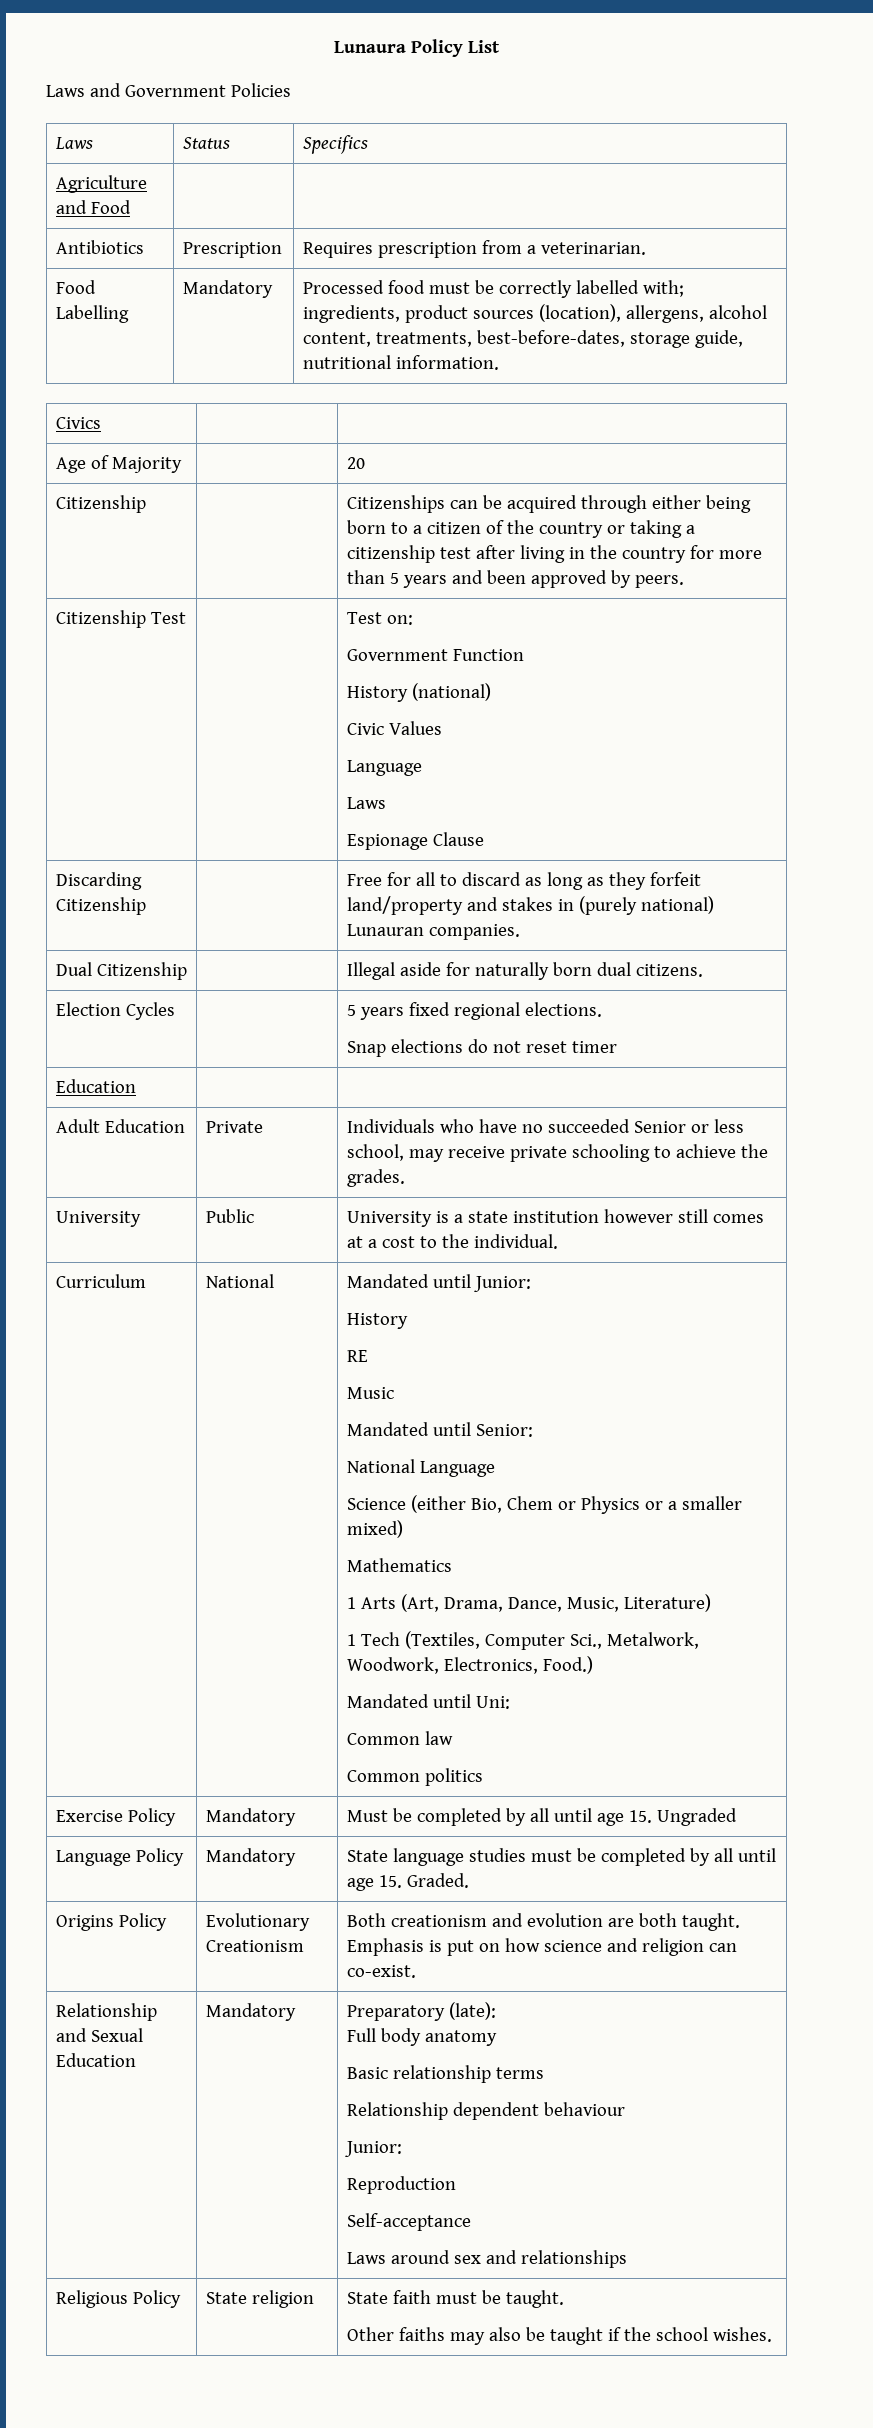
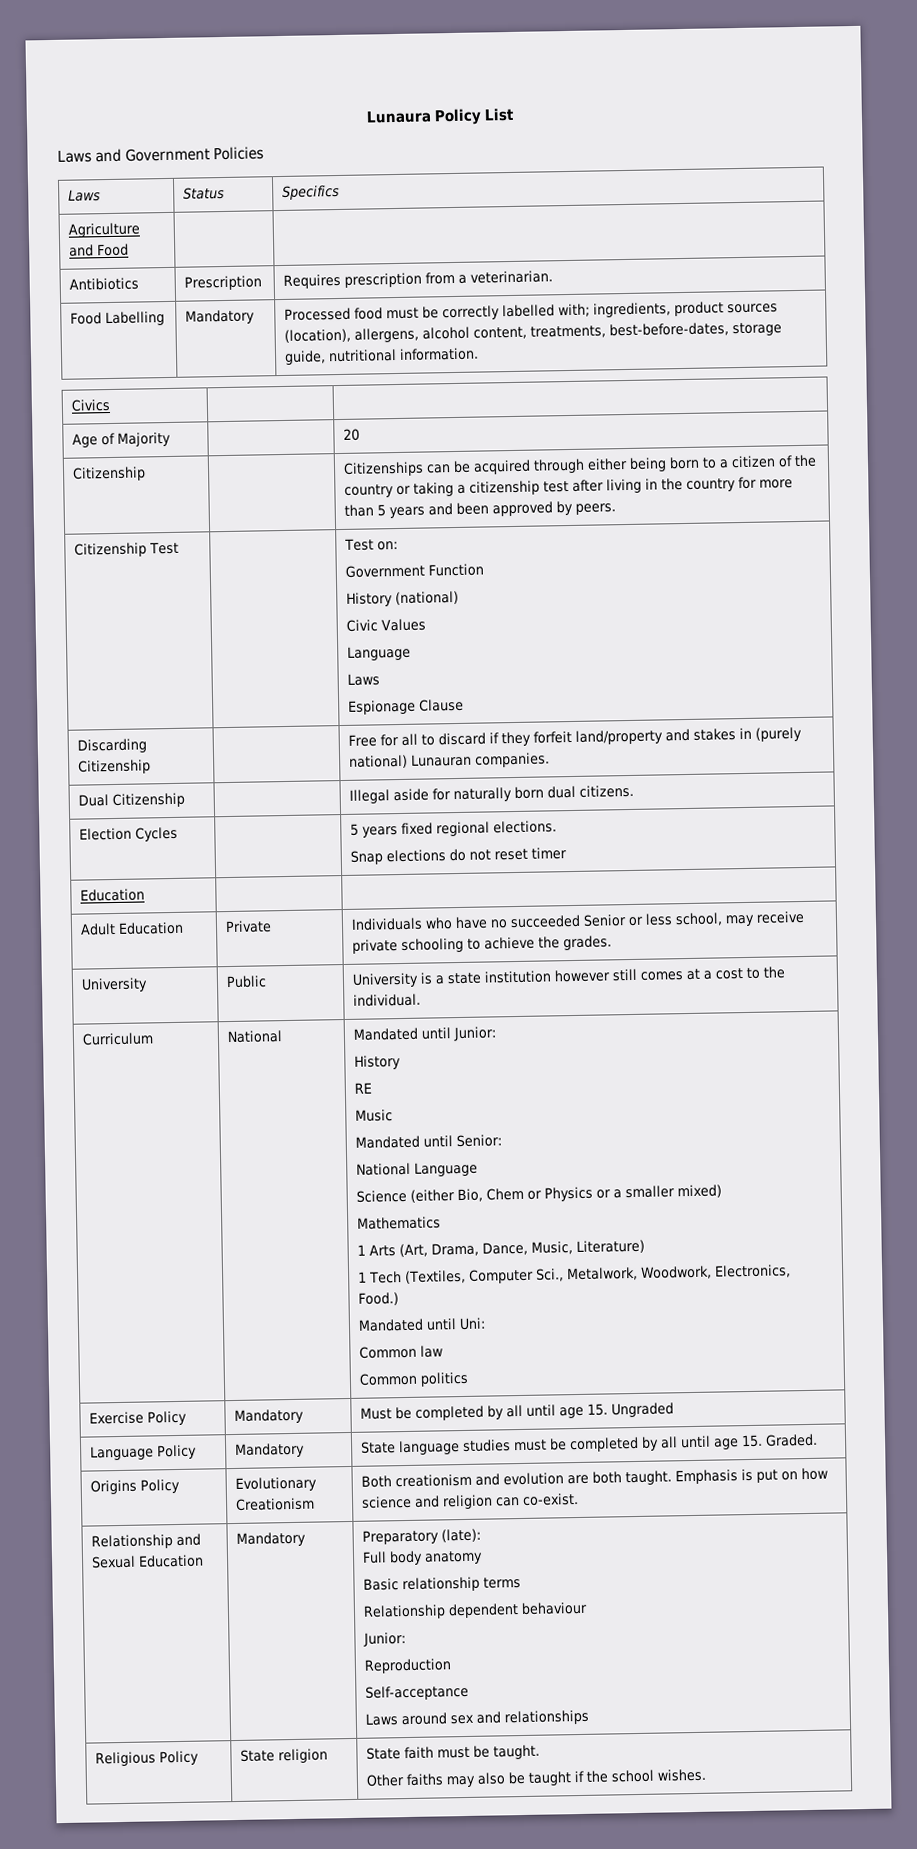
[524,872,604,890] as long as -> [489,732,500,744] if

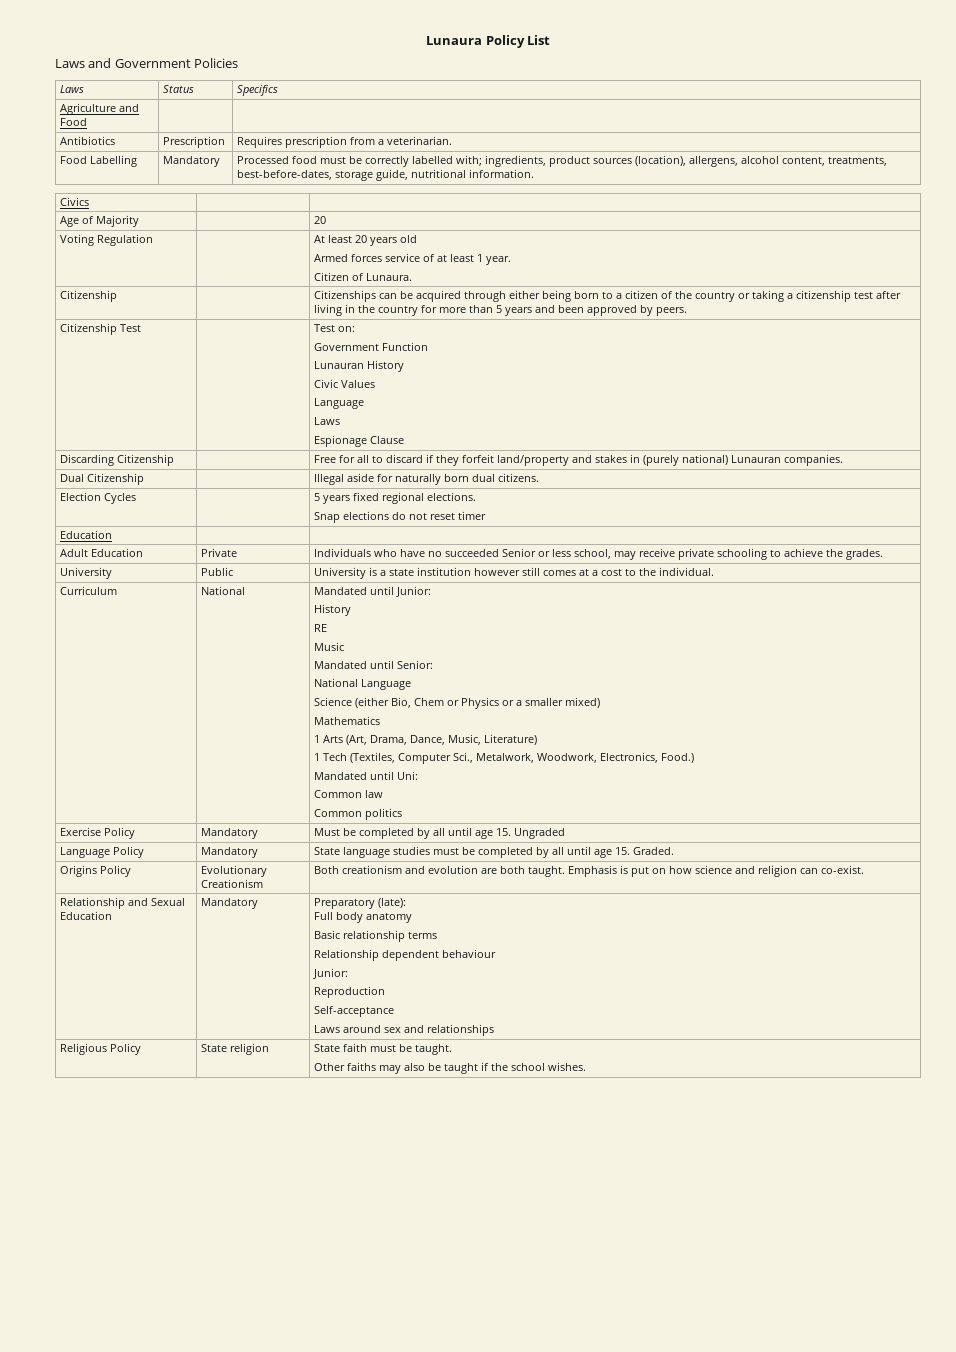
(361, 434) none -> [60,234,154,246] [314,235,418,246] [314,253,512,265] [314,272,413,281] // Voting Regulation | | At least 20 years old // Armed forces service of at least 1 year. // Citizen of Lunaura.
[346,590,460,607] History (national) -> [314,360,405,372] Lunauran History

